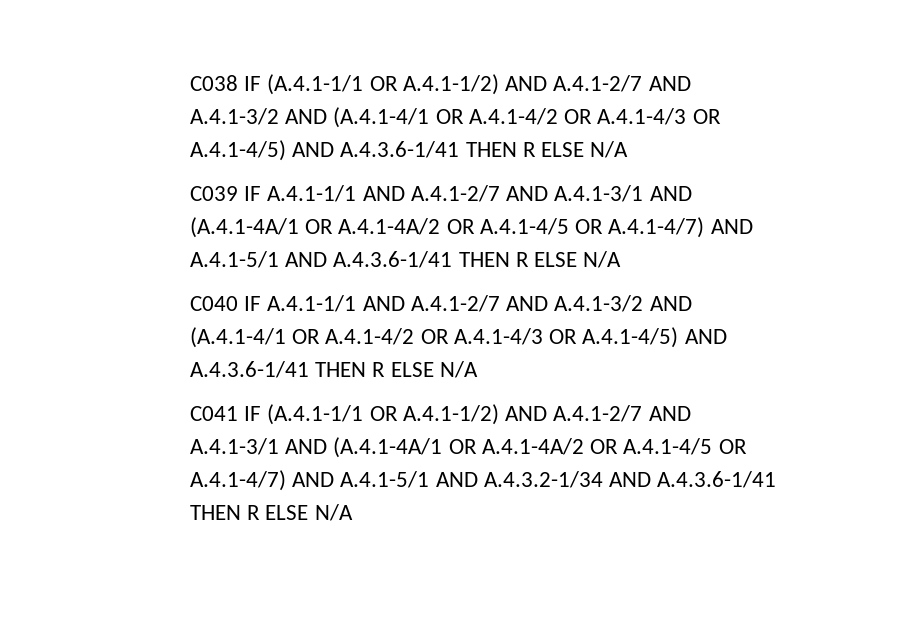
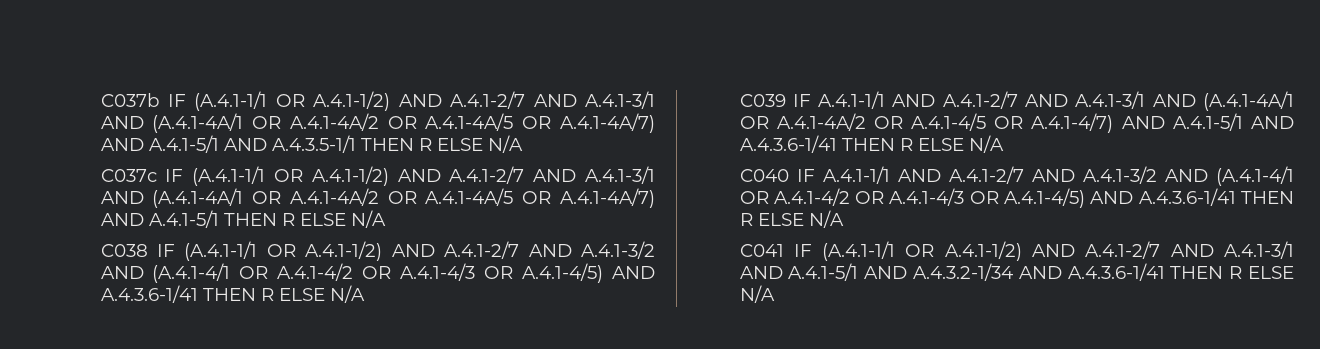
(190, 83) none -> [100,91,655,111] [100,113,655,133] [100,135,523,153] [100,166,655,186] [100,188,655,208] [100,210,386,228] C037b IF (A.4.1-1/1 OR A.4.1-1/2) AND A.4.1-2/7 AND A.4.1-3/1 AND (A.4.1-4A/1 OR A.4.1-4A/2 OR A.4.1-4A/5 OR A.4.1-4A/7) AND A.4.1-5/1 AND A.4.3.5-1/1 THEN R ELSE N/A // C037c IF (A.4.1-1/1 OR A.4.1-1/2) AND A.4.1-2/7 AND A.4.1-3/1 AND (A.4.1-4A/1 OR A.4.1-4A/2 OR A.4.1-4A/5 OR A.4.1-4A/7) AND A.4.1-5/1 THEN R ELSE N/A //
[333,437,747,458] [190,470,335,491] (A.4.1-4A/1 OR A.4.1-4A/2 OR A.4.1-4/5 OR A.4.1-4/7) AND -> (783, 272) none

